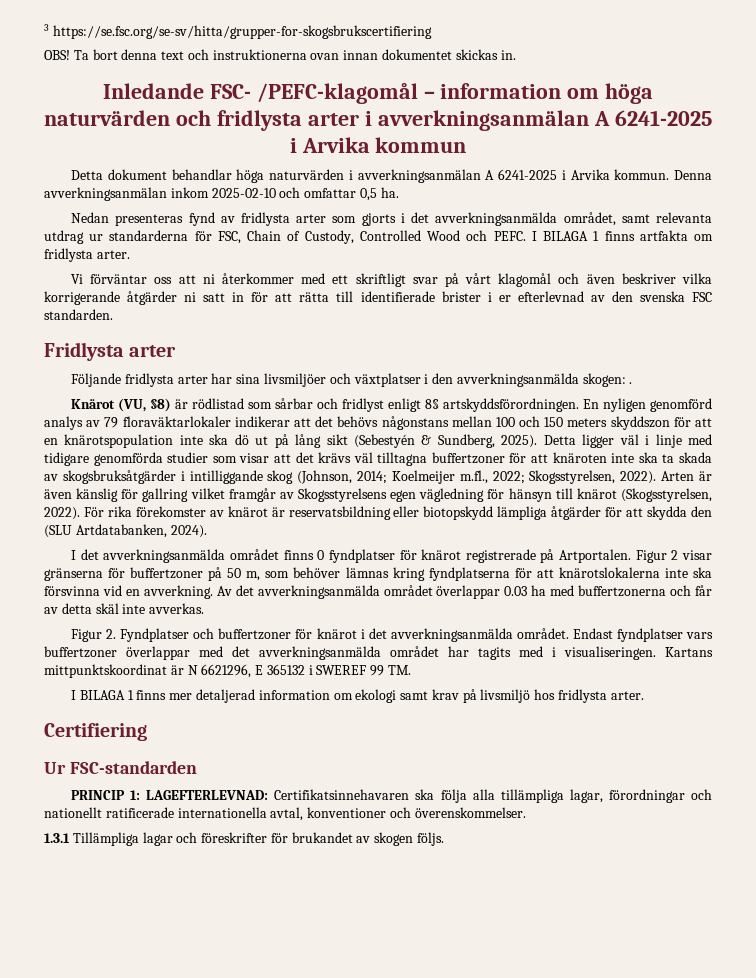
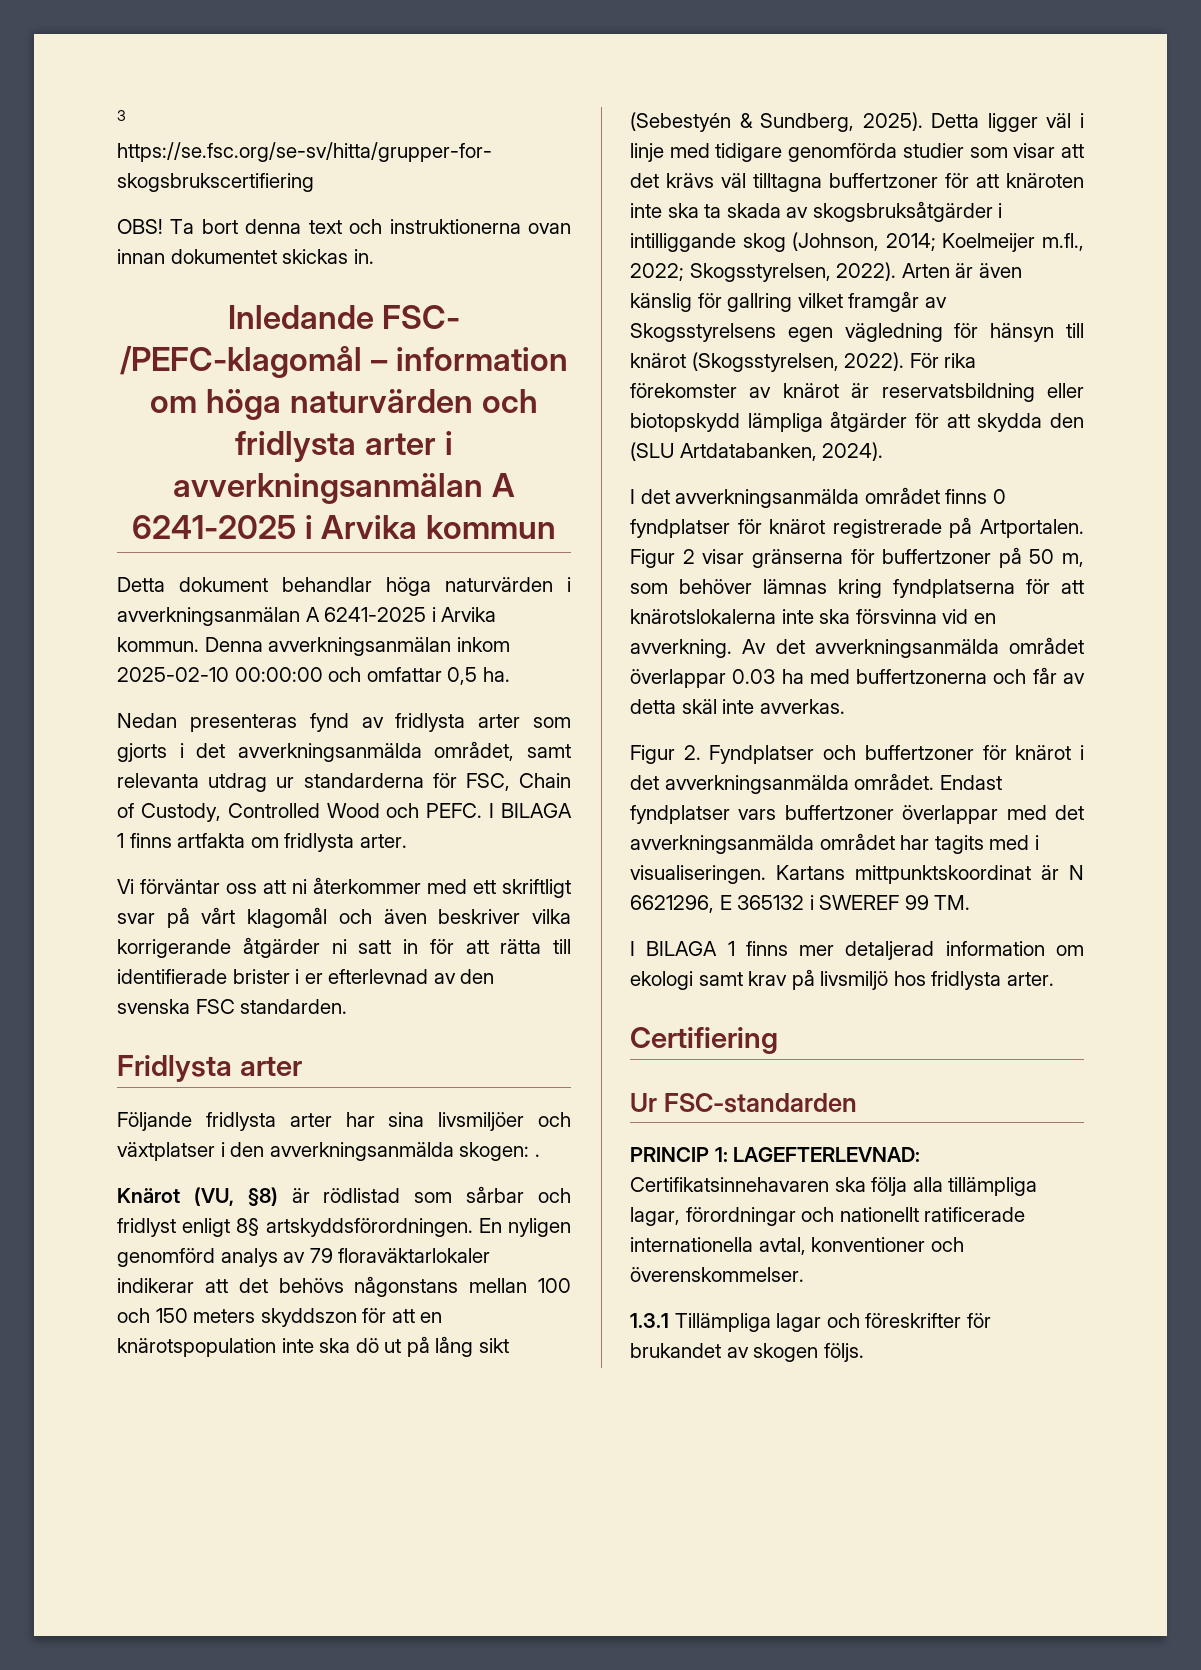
(276, 193) none -> [234,667,323,682] 00:00:00

